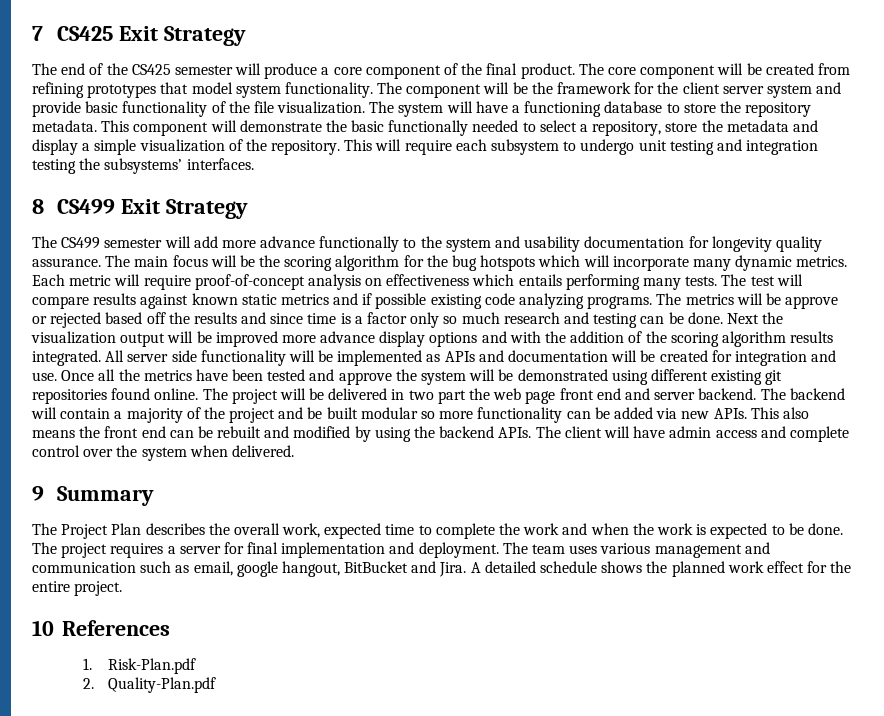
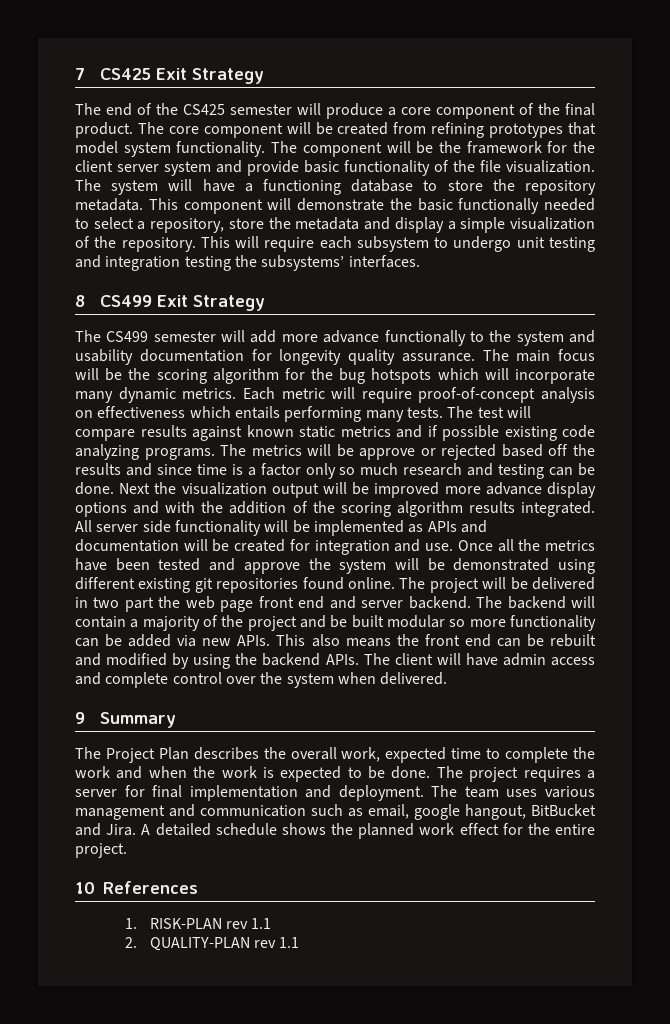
[107,658,196,674] [82,677,216,693] Risk-Plan.pdf // 2. Quality-Plan.pdf -> [149,918,272,929] [124,937,300,951] RISK-PLAN rev 1.1 // 2. QUALITY-PLAN rev 1.1

